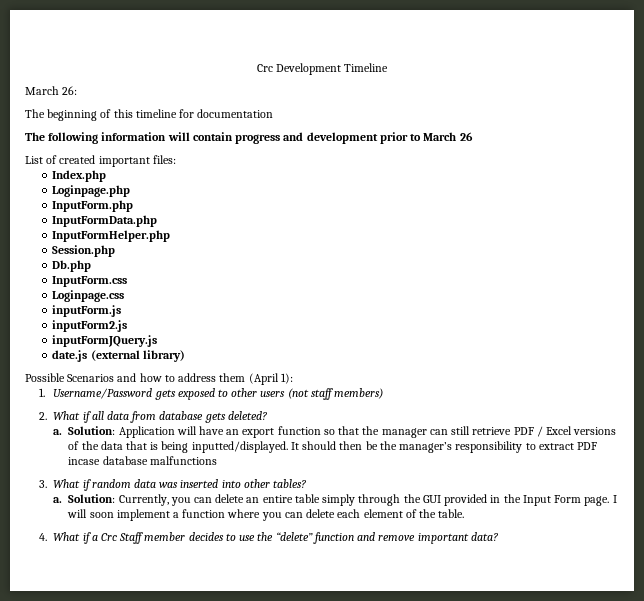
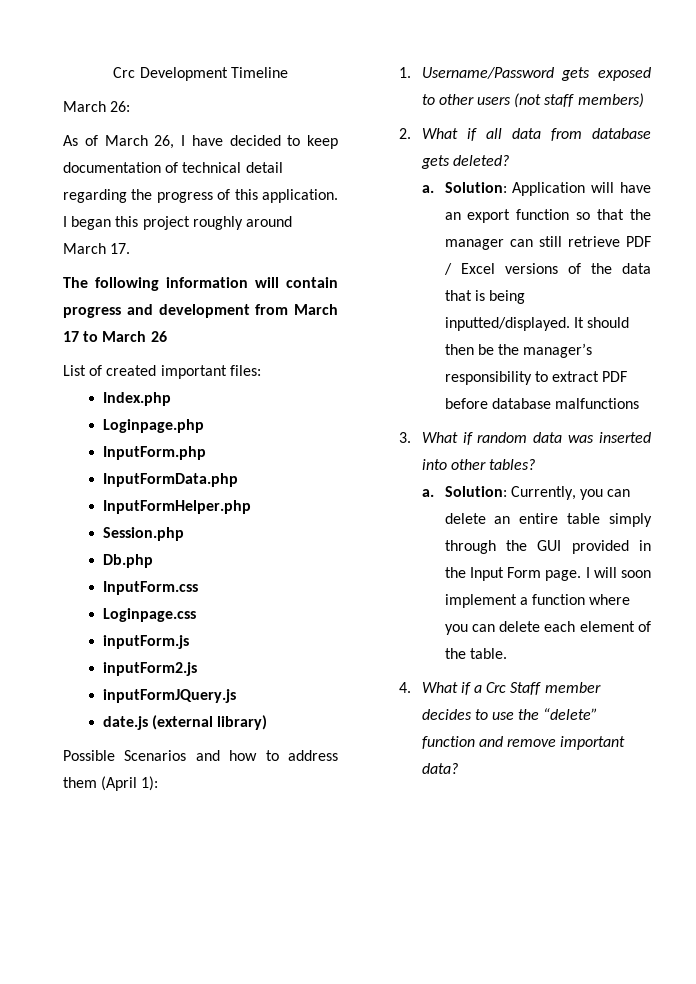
[25,109,274,121] The beginning of this timeline for documentation -> [63,135,338,149] [63,162,283,173] [63,189,338,203] [63,216,292,230] [63,243,131,254] As of March 26, I have decided to keep documentation of technical detail regarding the progress of this application. I began this project roughly around March 17.
[379,132,408,144] prior -> [255,304,338,315] [63,331,79,342] from March 17
[68,457,101,465] incase -> [444,398,488,409] before

